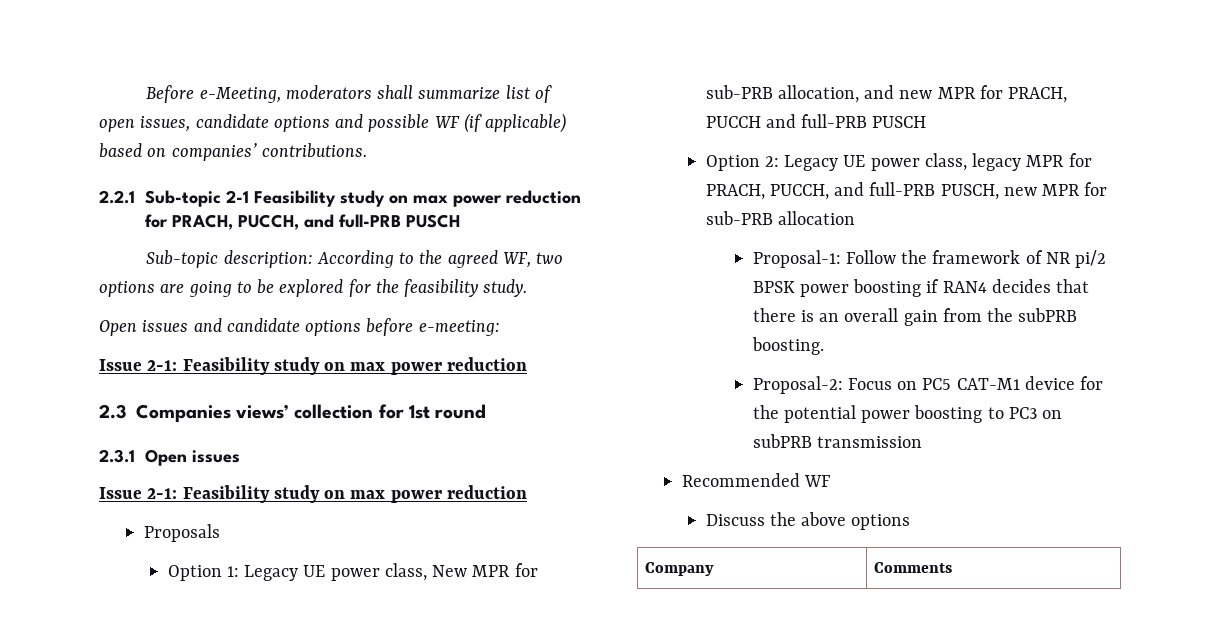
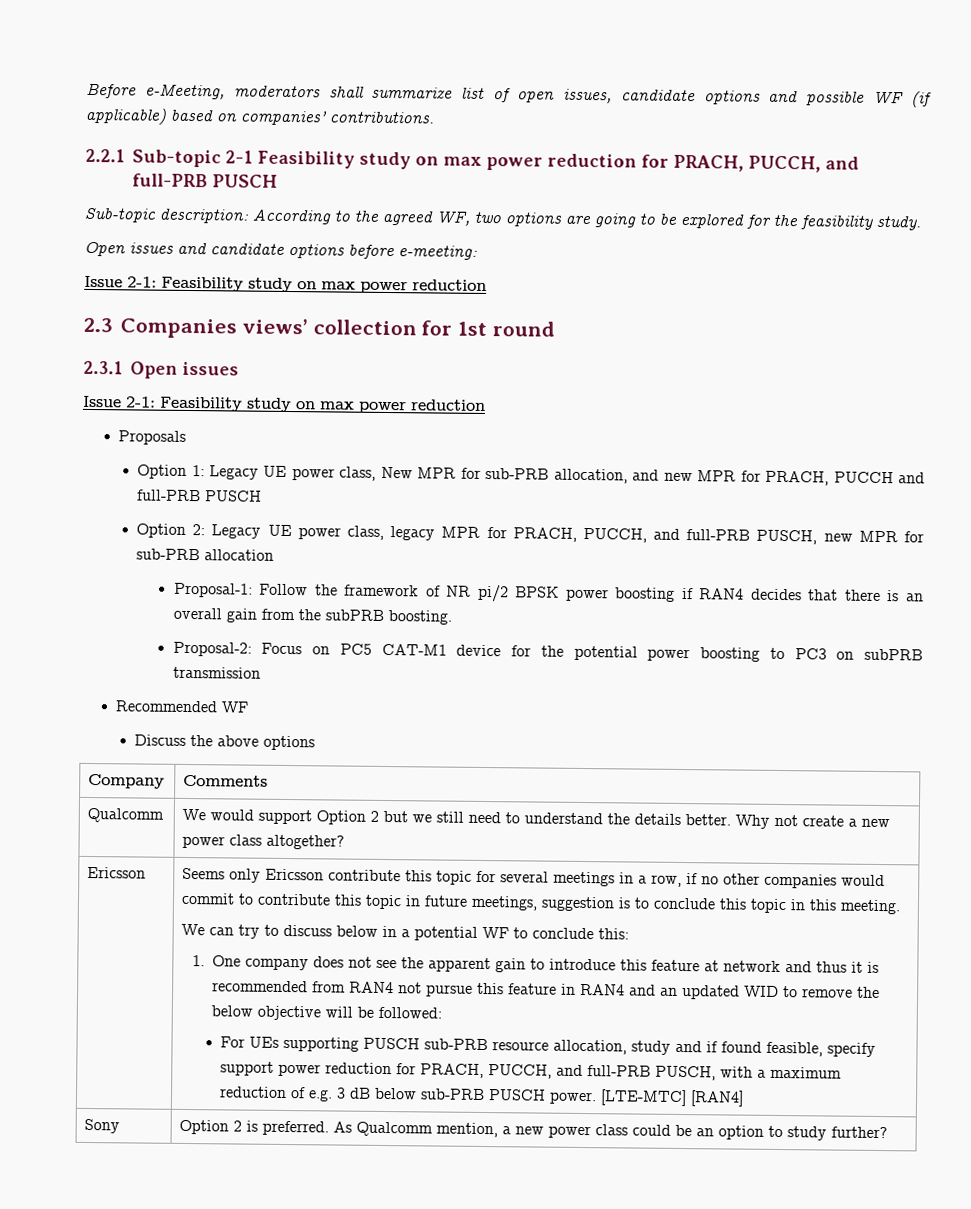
(953, 567) none -> [87,807,165,823] [182,808,891,829] [182,834,346,850] [87,866,147,879] [182,867,886,889] [181,892,902,915] [181,923,630,941] [192,955,880,974] [212,980,881,1000] [211,1005,443,1021] [220,1036,877,1057] [220,1061,843,1081] [219,1086,745,1107] [84,1118,121,1134] [179,1119,889,1141] // Qualcomm | We would support Option 2 but we still need to understand the details better. Why not create a new power class altogether? // Ericsson | Seems only Ericsson contribute this topic for several meetings in a row, if no other companies would commit to contribute this topic in future meetings, suggestion is to conclude this topic in this meeting. // We can try to discuss below in a potential WF to conclude this: // 1. One company does not see the apparent gain to introduce this feature at network and thus it is recommended from RAN4 not pursue this feature in RAN4 and an updated WID to remove the below objective will be followed: // For UEs supporting PUSCH sub-PRB resource allocation, study and if found feasible, specify support power reduction for PRACH, PUCCH, and full-PRB PUSCH, with a maximum reduction of e.g. 3 dB below sub-PRB PUSCH power. [LTE-MTC] [RAN4] // Sony | Option 2 is preferred. As Qualcomm mention, a new power class could be an option to study further?

